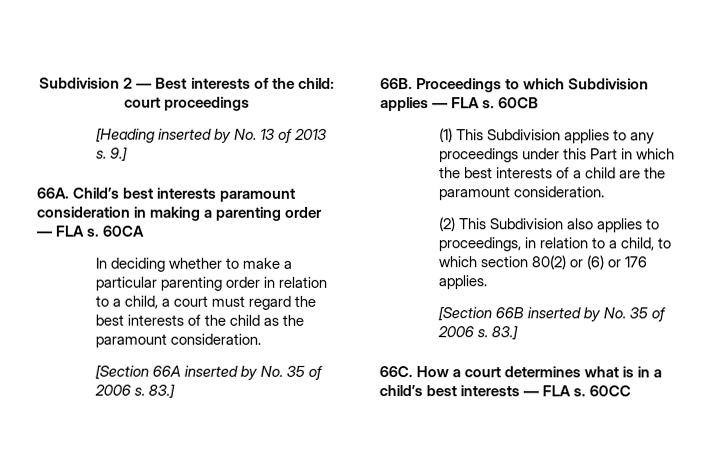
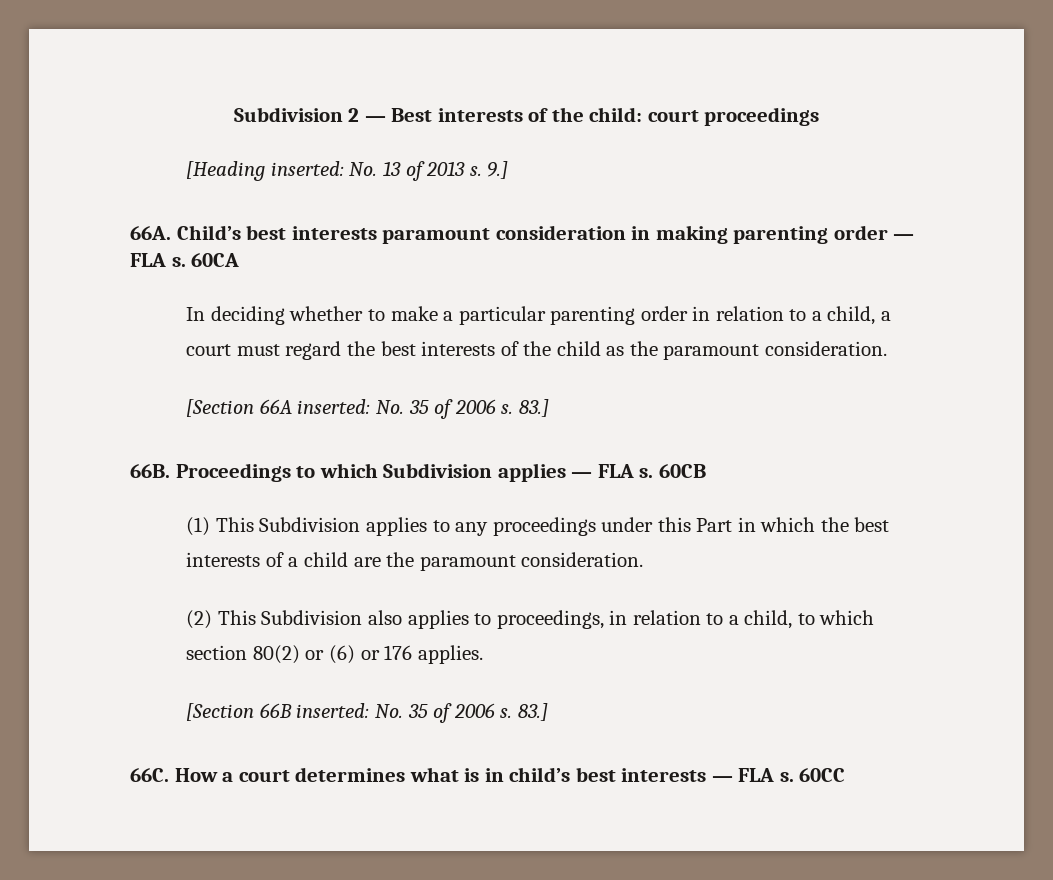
[157,128,233,144] inserted by -> [270,161,344,176] inserted:
[204,209,214,218] a -> (728, 234) none
[184,365,259,381] inserted by -> [297,399,371,414] inserted:
[527,307,602,323] inserted by -> [296,703,370,718] inserted:
[653,369,663,378] a -> (504, 775) none

